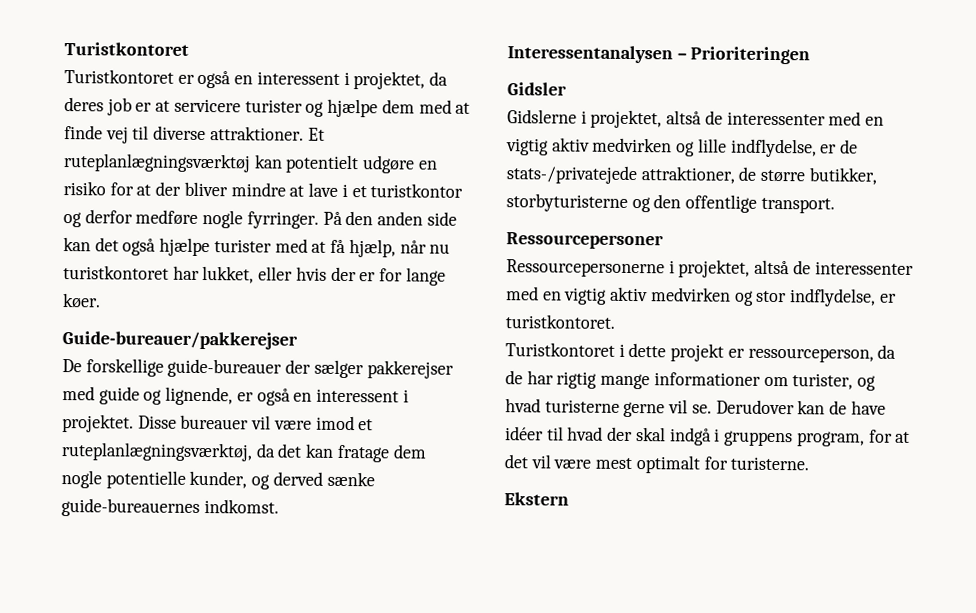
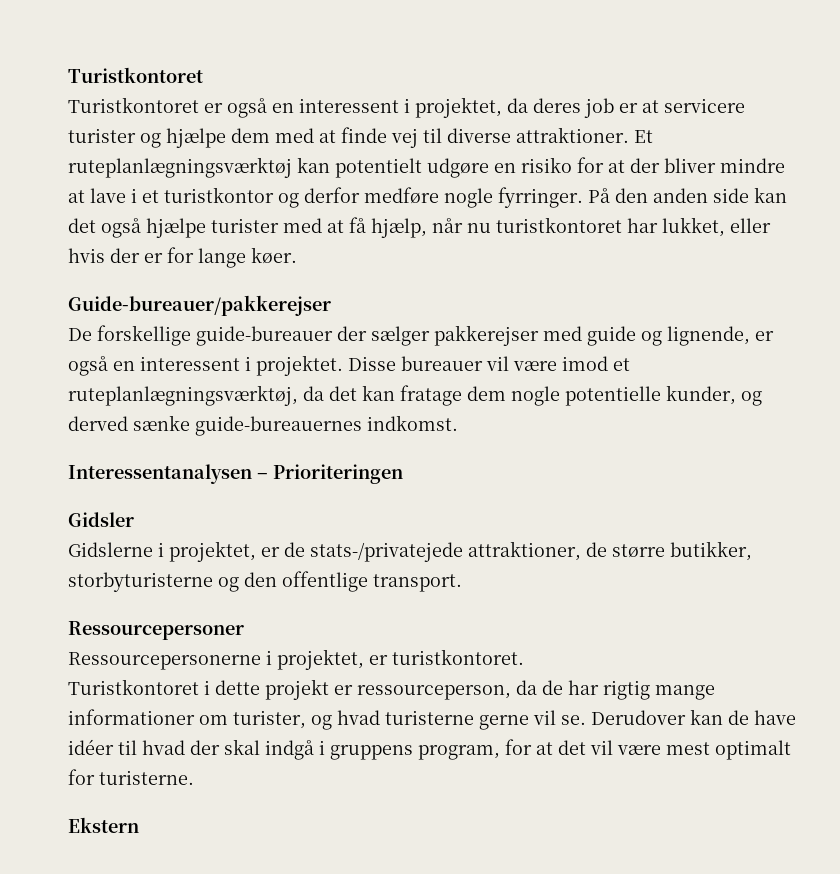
[666,110,885,126] [506,137,817,158] altså de interessenter med en vigtig aktiv medvirken og lille indflydelse, -> (256, 551) none
[754,259,914,275] [506,286,877,307] altså de interessenter med en vigtig aktiv medvirken og stor indflydelse, -> (364, 659) none

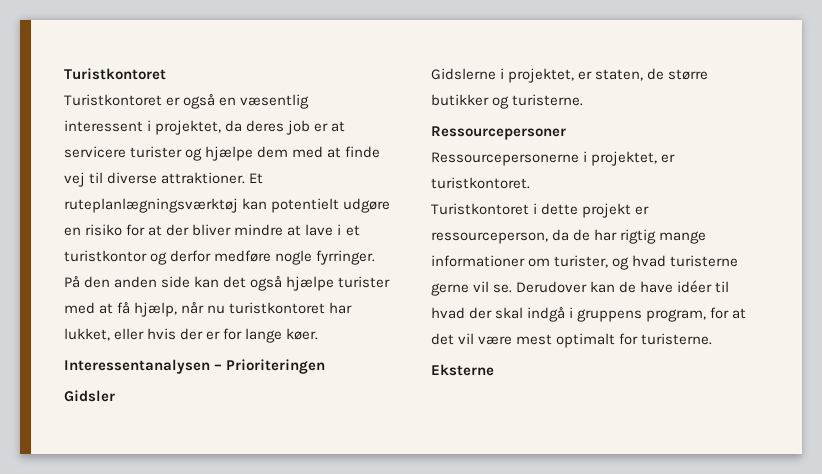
(294, 108) none -> [240,94,310,109] væsentlig
[68,295,331,316] [68,325,774,346] [68,355,630,376] [68,385,762,406] [68,415,458,436] // Guide-bureauer/pakkerejser // De forskellige guide-bureauer der sælger pakkerejser med guide og lignende, er også en interessent i projektet. Disse bureauer vil være imod et ruteplanlægningsværktøj, da det kan fratage dem nogle potentielle kunder, og derved sænke guide-bureauernes indkomst. -> (319, 334) none
[284,541,752,562] [68,571,462,592] de stats-/privatejede attraktioner, de større butikker, storbyturisterne og den offentlige transport. -> [595,68,709,81] [431,94,584,109] staten, de større butikker og turisterne.
[68,817,139,833] Ekstern -> [431,364,494,376] Eksterne

